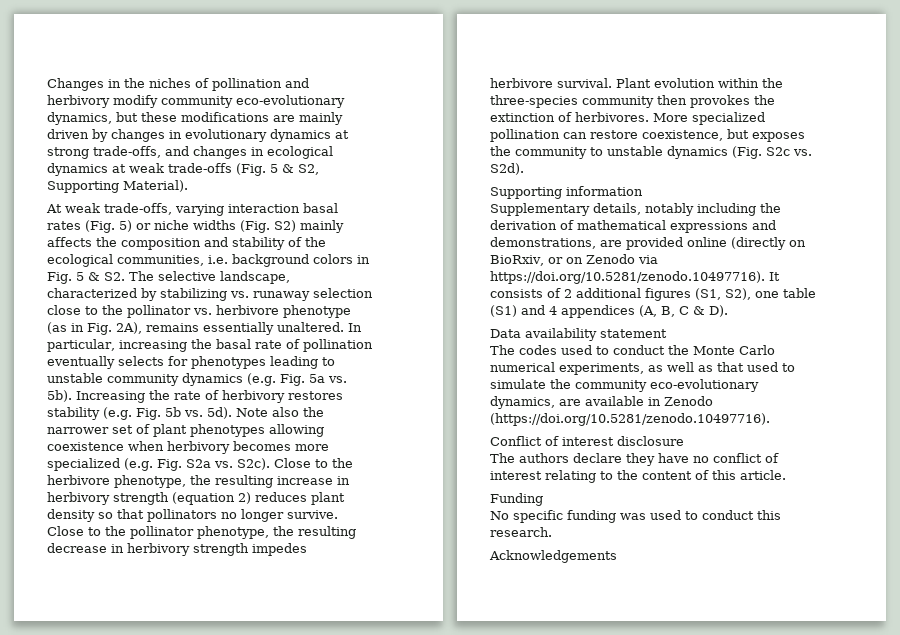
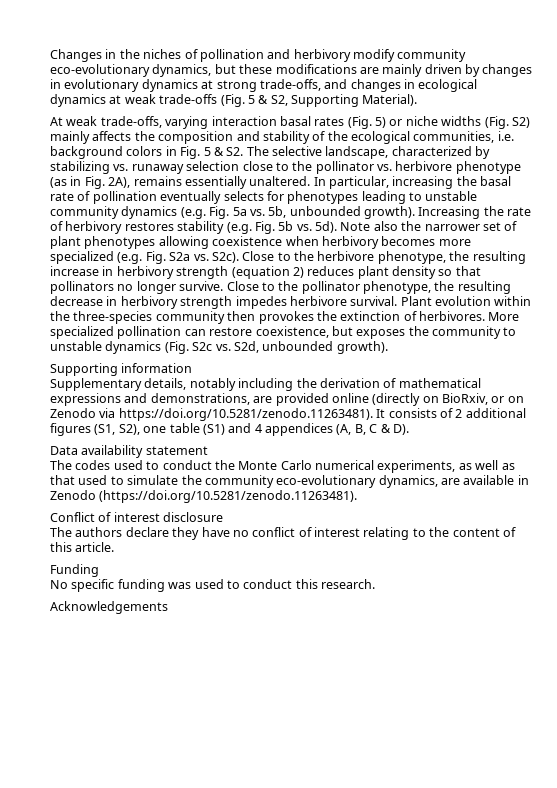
[47,390,72,402] 5b). -> [268,206,415,219] 5b, unbounded growth).
[490,163,524,175] S2d). -> [233,341,388,354] S2d, unbounded growth).
[490,271,765,284] https://doi.org/10.5281/zenodo.10497716). -> [118,408,373,421] https://doi.org/10.5281/zenodo.11263481).
[490,413,770,426] (https://doi.org/10.5281/zenodo.10497716). -> [99,490,358,503] (https://doi.org/10.5281/zenodo.11263481).

